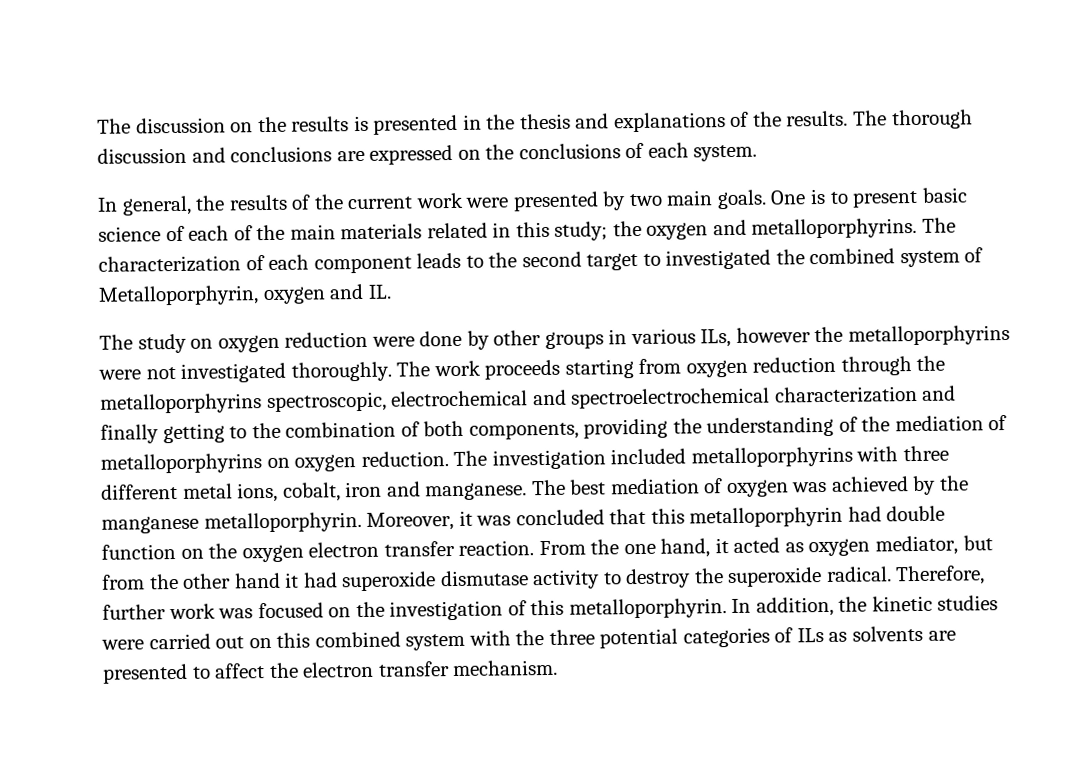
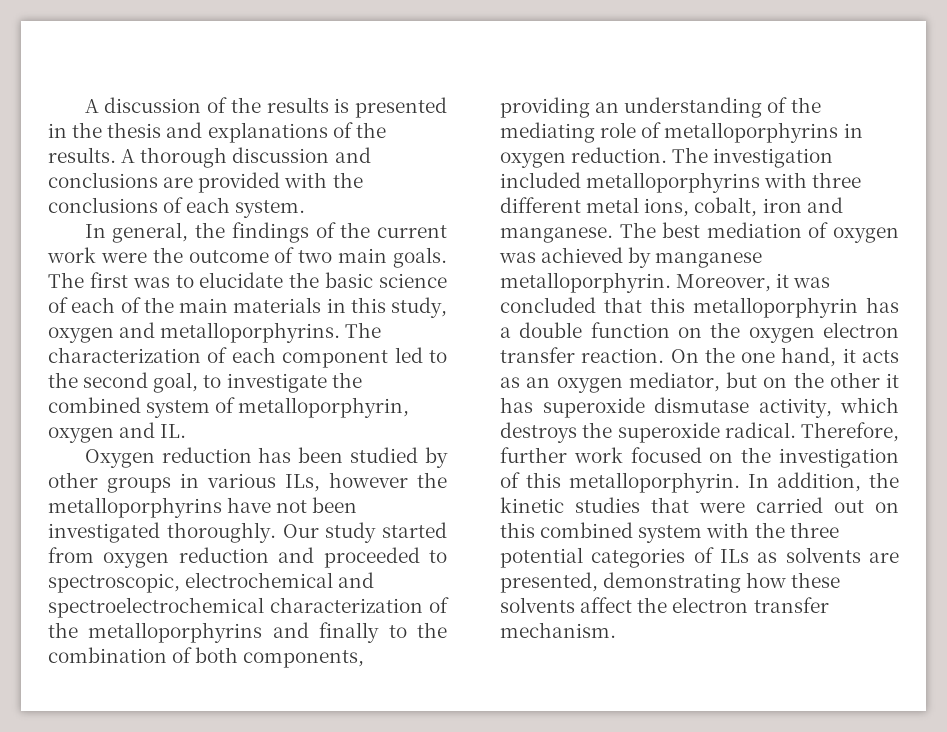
[97,117,254,134] The discussion on -> [84,97,228,113] A discussion of
[853,110,888,126] The -> [121,149,136,163] A
[369,144,481,165] expressed on -> [198,172,328,193] provided with
[228,194,288,211] results -> [231,222,309,243] findings
[512,188,919,212] presented by two main goals. One is to present -> [152,247,447,268] [48,272,320,288] the outcome of two main goals. The first was to elucidate the
[426,222,488,239] related -> (322, 305) none
[554,220,642,241] study; the -> [391,297,447,318] study,
[416,252,462,269] leads -> [394,347,423,363] led
[586,249,772,271] target to investigated -> [153,372,327,393] goal, to investigate
[98,285,259,306] Metalloporphyrin, -> [238,397,410,418] metalloporphyrin,
[99,330,463,354] The study on oxygen reduction were done -> [84,447,419,468] Oxygen reduction has been studied
[98,355,946,383] [100,393,262,414] were not investigated thoroughly. The work proceeds starting from oxygen reduction through the metalloporphyrins -> [227,497,358,513] [48,522,447,543] [48,547,447,568] have not been investigated thoroughly. Our study started from oxygen reduction and proceeded to
(918, 394) none -> [429,597,449,613] [48,622,263,643] of the metalloporphyrins
[162,423,225,444] getting -> (380, 632) none
[672,418,702,434] the -> [595,102,620,113] an
[894,415,984,432] mediation -> [500,122,637,143] mediating role
[266,457,290,469] on -> [843,123,863,138] in
[939,475,970,491] the -> (652, 257) none
[847,506,882,522] had -> [866,297,899,313] [500,327,511,338] has a
[538,540,586,556] From -> [670,349,699,363] On
[733,537,804,553] acted as -> [862,350,899,363] [500,377,551,388] acts as an
[102,574,145,590] from -> [763,377,788,388] on
[234,568,692,592] hand it had superoxide dismutase activity to destroy -> [886,373,899,388] [500,397,899,418] [500,422,577,443] it has superoxide dismutase activity, which destroys
[218,608,254,619] was -> (623, 455) none
(999, 603) none -> [651,497,689,513] that
[102,663,211,684] presented to -> [500,572,841,593] [500,597,575,613] presented, demonstrating how these solvents

